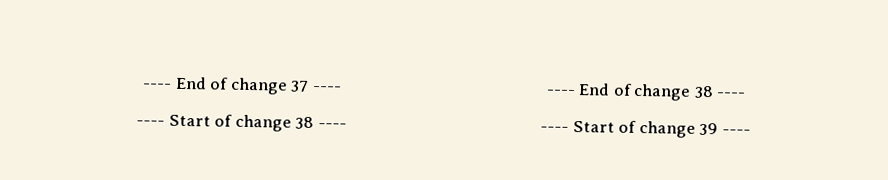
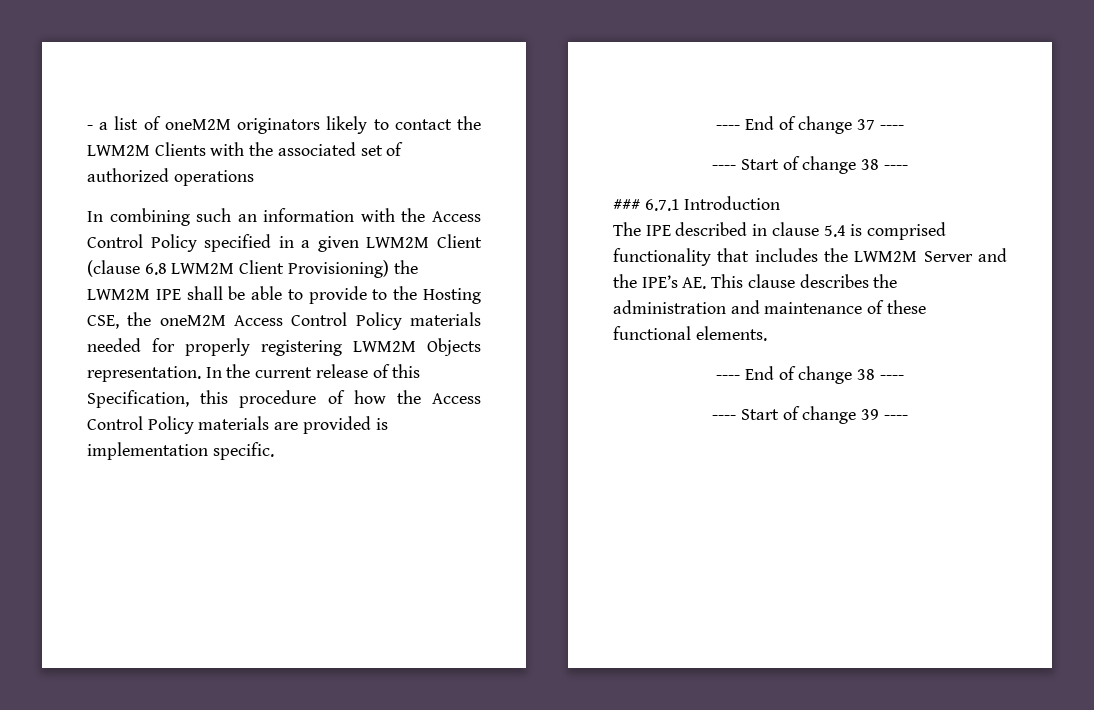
(142, 86) none -> [87,116,482,134] [87,142,404,156] [87,168,254,186] [87,208,481,226] [87,234,482,252] [87,260,418,278] [87,286,481,304] [87,312,481,330] [87,338,481,356] [87,364,421,382] [87,390,481,408] [87,416,388,434] [87,442,274,460] - a list of oneM2M originators likely to contact the LWM2M Clients with the associated set of authorized operations // In combining such an information with the Access Control Policy specified in a given LWM2M Client (clause 6.8 LWM2M Client Provisioning) the LWM2M IPE shall be able to provide to the Hosting CSE, the oneM2M Access Control Policy materials needed for properly registering LWM2M Objects representation. In the current release of this Specification, this procedure of how the Access Control Policy materials are provided is implementation specific. //
(347, 126) none -> [613,196,781,211] [613,222,947,240] [613,248,1007,266] [613,274,898,289] [613,300,926,314] [613,326,767,341] // ### 6.7.1 Introduction // The IPE described in clause 5.4 is comprised functionality that includes the LWM2M Server and the IPE’s AE. This clause describes the administration and maintenance of these functional elements.

